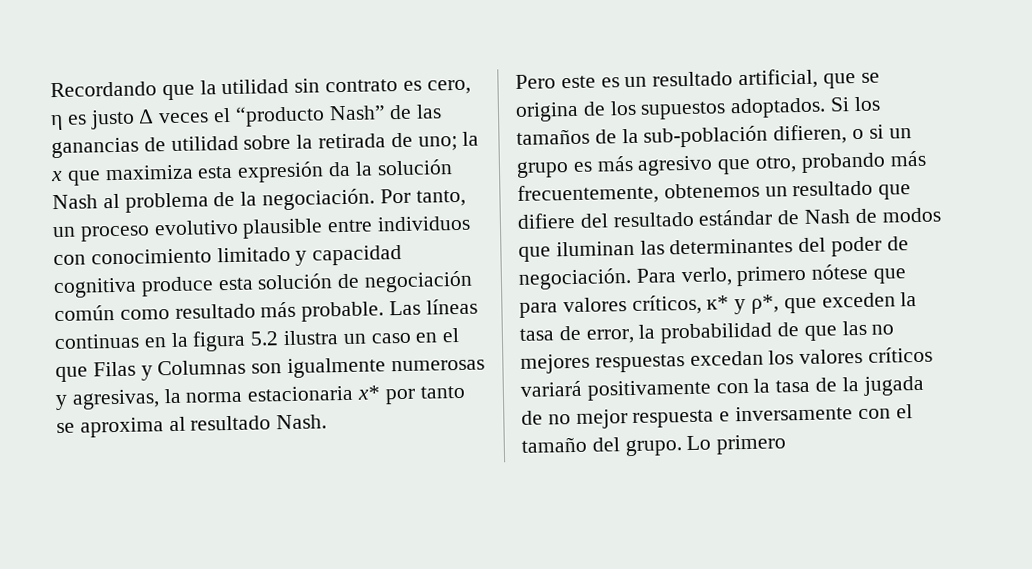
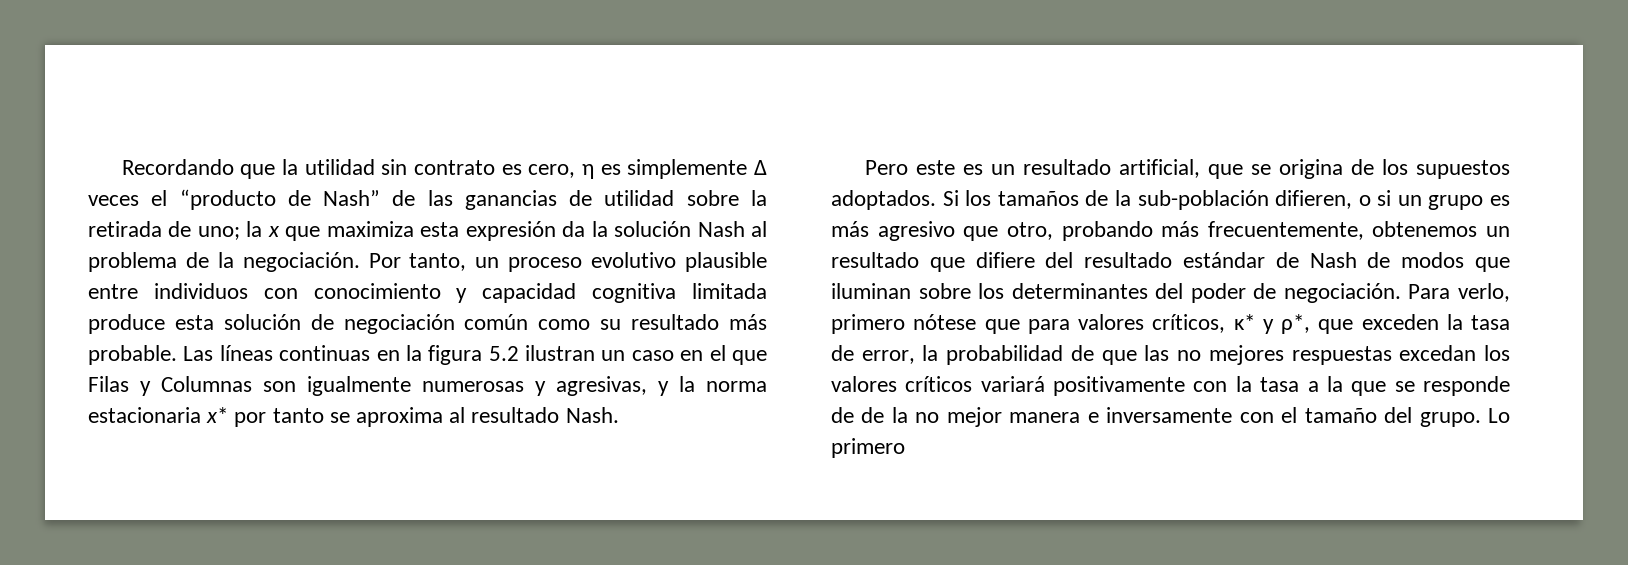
[89,109,135,130] justo -> [627,159,748,179] simplemente
(325, 116) none -> [287,190,311,206] de
[216,246,291,263] limitado -> (441, 291) none
(137, 288) none -> [692,283,767,299] limitada
(170, 314) none -> [600,319,622,330] su
[283,330,340,346] ilustra -> [525,345,596,361] ilustran
(160, 399) none -> [658,381,669,396] y
[639,240,665,255] las -> [918,283,1005,299] sobre los
[815,375,924,396] [521,410,543,425] de la jugada de -> [1307,376,1510,396] [831,407,908,423] a la que se responde de de la
[632,409,715,428] respuesta -> [1009,412,1081,423] manera

